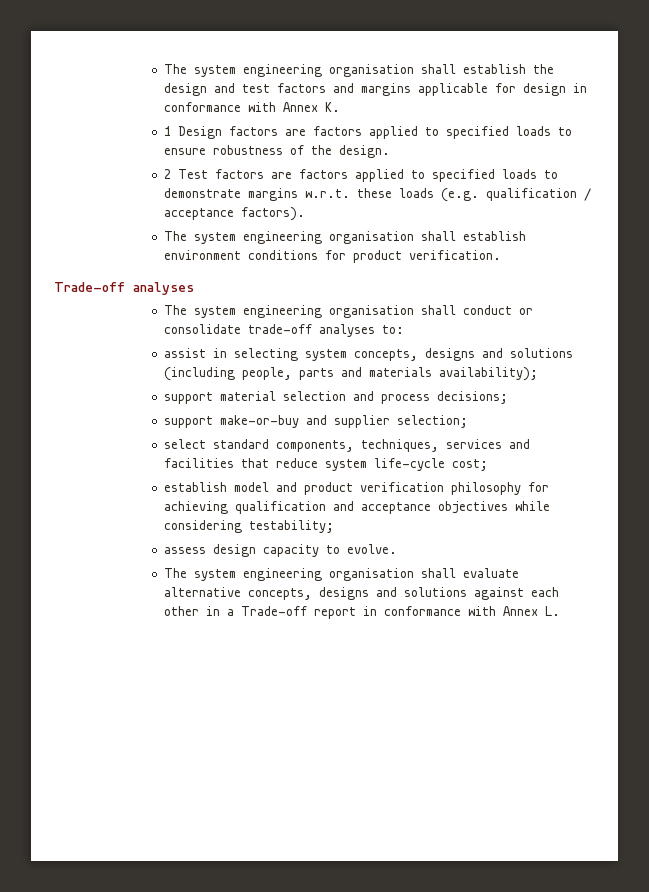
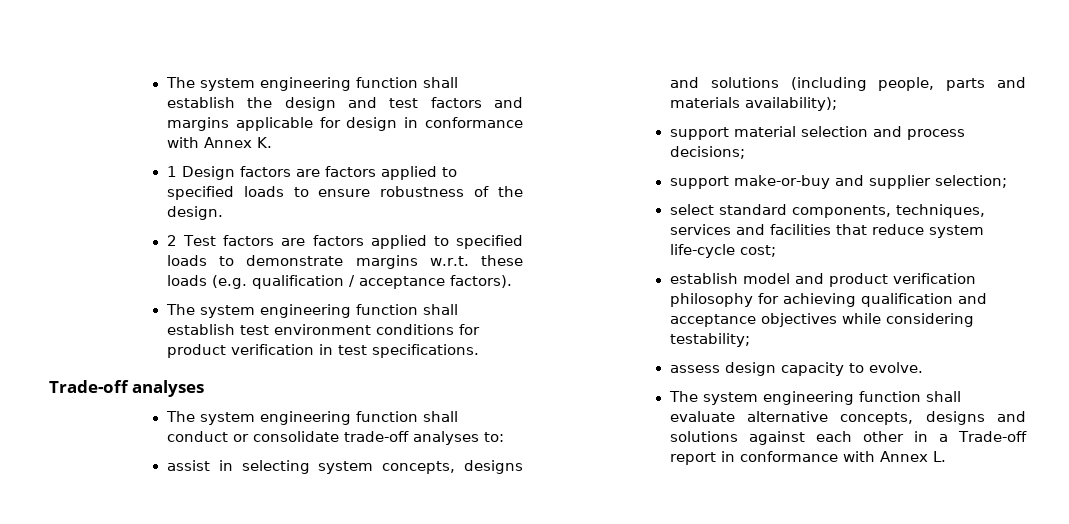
[163,64,414,77] The system engineering organisation -> [165,77,418,91] The system engineering function
[328,231,526,244] organisation shall establish -> [355,304,458,315] [166,324,269,335] function shall establish test
[408,250,501,260] verification. -> [230,344,479,358] verification in test specifications.
[328,305,414,318] organisation -> [355,411,418,422] function
[328,568,414,581] organisation -> [858,391,921,402] function

